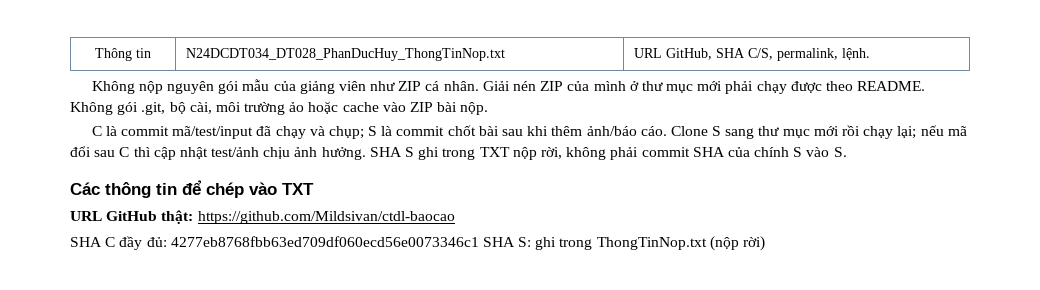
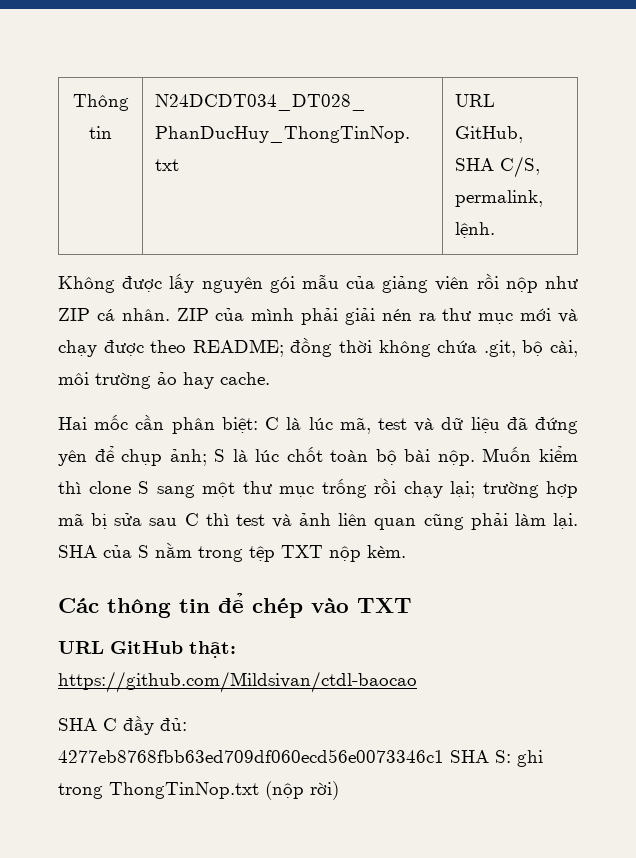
[138,81,163,94] nộp -> [122,273,195,293] được lấy
(366, 86) none -> [476,273,538,293] rồi nộp
[482,81,537,91] Giải nén -> (170, 314) none
[629,81,754,94] ở thư mục mới phải -> [301,308,579,325] phải giải nén ra thư mục mới và
[857,81,926,91] [70,102,139,115] README. Không gói -> [192,337,478,357] README; đồng thời không chứa
[308,101,489,115] [91,125,708,139] hoặc cache vào ZIP bài nộp. // C là commit mã/test/input đã chạy và chụp; S là commit chốt bài sau khi thêm ảnh/báo cáo. Clone -> [183,372,270,389] [58,414,578,434] [58,446,579,466] [58,481,131,494] hay cache. // Hai mốc cần phân biệt: C là lúc mã, test và dữ liệu đã đứng yên để chụp ảnh; S là lúc chốt toàn bộ bài nộp. Muốn kiểm thì clone
[758,126,839,138] thư mục mới -> [202,478,367,498] một thư mục trống
[920,125,967,136] [70,146,847,160] nếu mã đổi sau C thì cập nhật test/ảnh chịu ảnh hưởng. SHA S ghi trong TXT nộp rời, không phải commit SHA của chính S vào S. -> [482,481,578,498] [58,513,579,530] [58,542,406,562] trường hợp mã bị sửa sau C thì test và ảnh liên quan cũng phải làm lại. SHA của S nằm trong tệp TXT nộp kèm.

